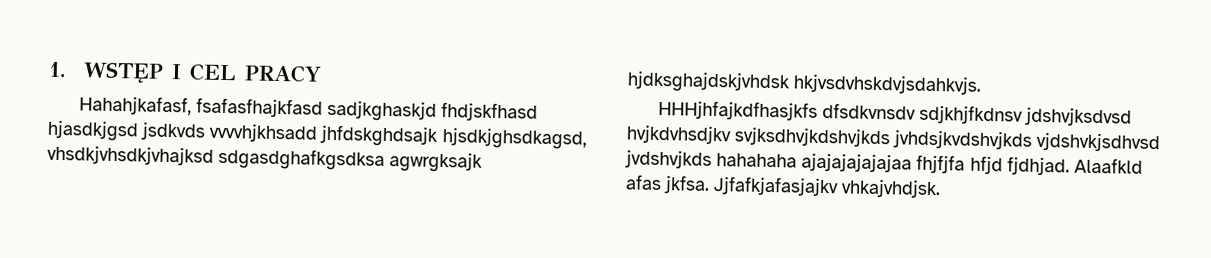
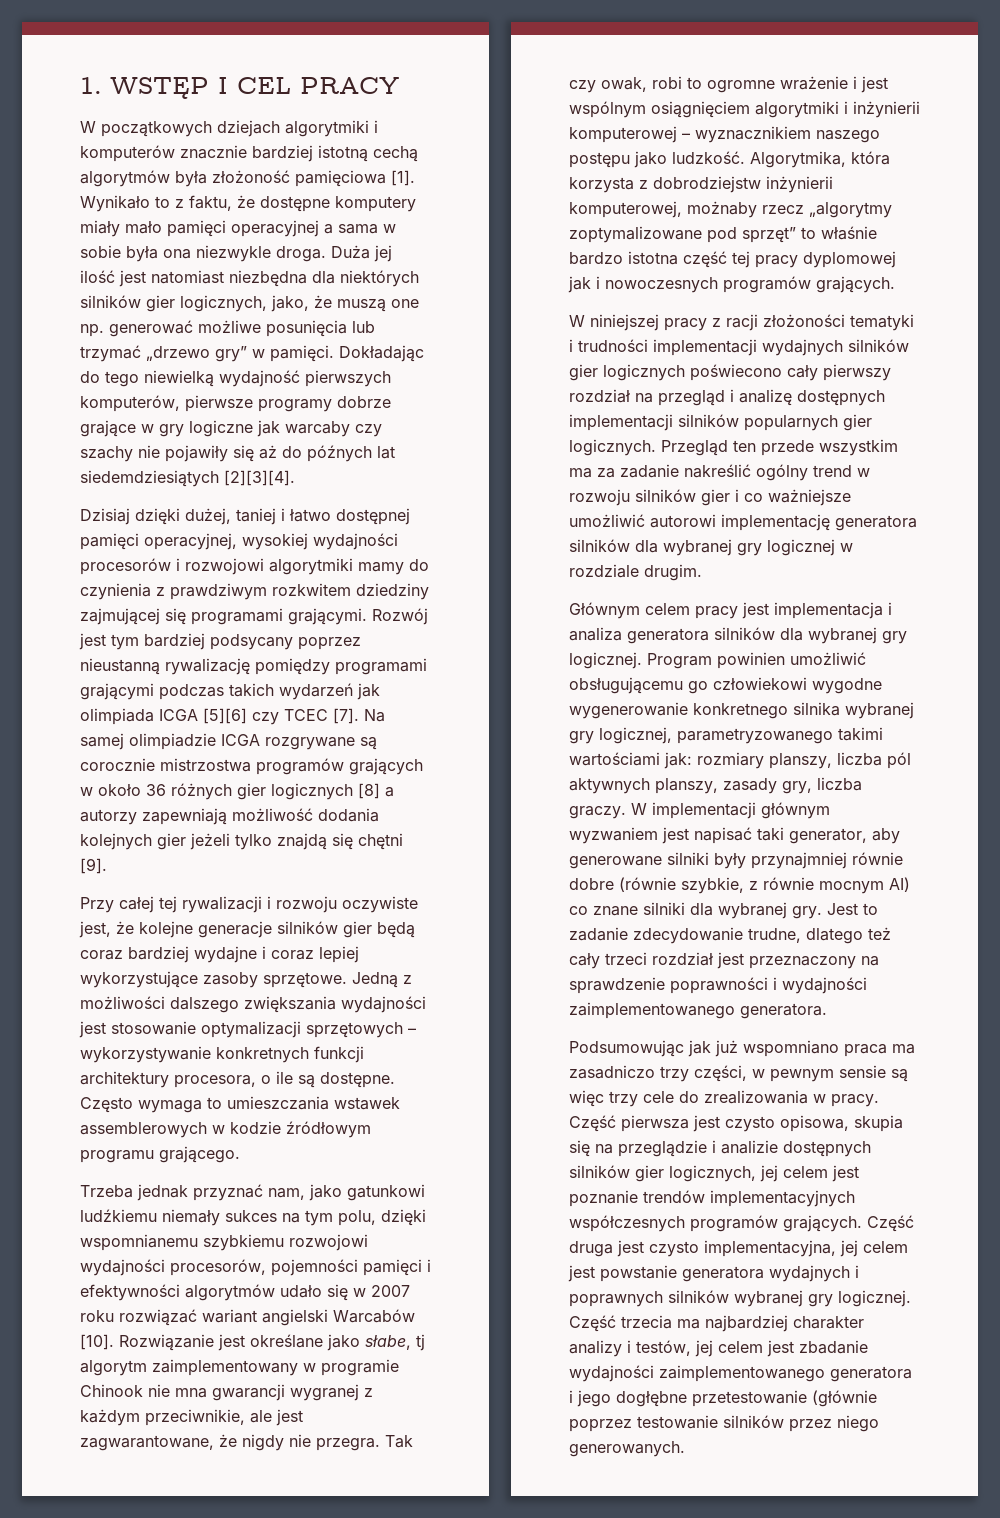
[79,95,539,122] [47,119,587,150] [47,144,484,173] [627,70,983,95] [658,99,1133,127] [626,124,1161,153] [624,149,1143,176] [625,174,942,199] Hahahjkafasf, fsafasfhajkfasd sadjkghaskjd fhdjskfhasd hjasdkjgsd jsdkvds vvvvhjkhsadd jhfdskghdsajk hjsdkjghsdkagsd, vhsdkjvhsdkjvhajksd sdgasdghafkgsdksa agwrgksajk hjdksghajdskjvhdsk hkjvsdvhskdvjsdahkvjs. // HHHjhfajkdfhasjkfs dfsdkvnsdv sdjkhjfkdnsv jdshvjksdvsd hvjkdvhsdjkv svjksdhvjkdshvjkds jvhdsjkvdshvjkds vjdshvkjsdhvsd jvdshvjkds hahahaha ajajajajajajaa fhjfjfa hfjd fjdhjad. Alaafkld afas jkfsa. Jjfafkjafasjajkv vhkajvhdjsk. -> [80,120,378,137] [80,145,418,162] [80,170,415,187] [80,195,416,212] [80,220,396,237] [80,245,392,262] [80,270,419,287] [80,295,419,312] [80,320,375,337] [80,345,424,362] [80,370,391,387] [80,395,391,412] [80,420,382,437] [80,445,395,462] [80,470,295,487] [80,508,410,525] [80,533,398,550] [80,558,429,575] [80,583,429,600] [80,608,428,625] [79,633,361,650] [80,658,427,675] [80,683,380,700] [80,708,385,725] [80,733,377,750] [80,758,423,775] [80,783,394,800] [80,808,379,825] [80,833,403,850] [80,858,107,874] [80,896,418,913] [79,921,415,938] [80,946,359,963] [80,971,412,988] [80,996,426,1013] [79,1021,416,1038] [80,1046,364,1063] [80,1071,395,1088] [80,1096,400,1113] [80,1121,371,1138] [80,1146,240,1163] [80,1184,425,1201] [80,1209,426,1226] [80,1234,368,1251] [80,1259,431,1276] [80,1284,410,1301] [80,1309,415,1326] [80,1334,425,1351] [80,1359,399,1376] [80,1384,373,1401] [80,1409,303,1426] [80,1434,413,1451] [569,76,888,93] [569,101,920,118] [569,126,880,143] [569,151,890,168] [569,176,833,193] [569,201,892,218] [569,226,877,243] [569,251,896,268] [568,276,895,293] [569,314,914,331] [569,339,909,356] [569,364,891,381] [569,389,885,406] [569,414,872,431] [569,439,898,456] [569,464,870,481] [569,489,851,506] [569,514,917,531] [569,539,853,556] [569,564,702,581] [569,602,892,619] [569,627,907,644] [569,652,866,669] [569,677,882,694] [569,702,914,719] [569,727,883,744] [569,752,911,769] [569,777,862,794] [569,802,830,819] [569,827,900,844] [569,852,903,869] [569,877,910,894] [569,902,878,919] [569,927,891,944] [569,952,879,969] [569,977,867,994] [569,1002,827,1019] [569,1040,915,1057] [569,1065,908,1082] [569,1090,879,1107] [569,1115,903,1132] [569,1140,871,1157] [569,1165,859,1182] [569,1190,855,1207] [569,1215,914,1232] [569,1240,908,1257] [568,1265,859,1282] [569,1290,911,1307] [569,1315,864,1332] [569,1340,868,1357] [569,1365,912,1382] [569,1390,877,1407] [569,1415,879,1432] [569,1441,685,1457] W początkowych dziejach algorytmiki i komputerów znacznie bardziej istotną cechą algorytmów była złożoność pamięciowa [1]. Wynikało to z faktu, że dostępne komputery miały mało pamięci operacyjnej a sama w sobie była ona niezwykle droga. Duża jej ilość jest natomiast niezbędna dla niektórych silników gier logicznych, jako, że muszą one np. generować możliwe posunięcia lub trzymać „drzewo gry” w pamięci. Dokładając do tego niewielką wydajność pierwszych komputerów, pierwsze programy dobrze grające w gry logiczne jak warcaby czy szachy nie pojawiły się aż do późnych lat siedemdziesiątych [2][3][4]. // Dzisiaj dzięki dużej, taniej i łatwo dostępnej pamięci operacyjnej, wysokiej wydajności procesorów i rozwojowi algorytmiki mamy do czynienia z prawdziwym rozkwitem dziedziny zajmującej się programami grającymi. Rozwój jest tym bardziej podsycany poprzez nieustanną rywalizację pomiędzy programami grającymi podczas takich wydarzeń jak olimpiada ICGA [5][6] czy TCEC [7]. Na samej olimpiadzie ICGA rozgrywane są corocznie mistrzostwa programów grających w około 36 różnych gier logicznych [8] a autorzy zapewniają możliwość dodania kolejnych gier jeżeli tylko znajdą się chętni [9]. // Przy całej tej rywalizacji i rozwoju oczywiste jest, że kolejne generacje silników gier będą coraz bardziej wydajne i coraz lepiej wykorzystujące zasoby sprzętowe. Jedną z możliwości dalszego zwiększania wydajności jest stosowanie optymalizacji sprzętowych – wykorzystywanie konkretnych funkcji architektury procesora, o ile są dostępne. Często wymaga to umieszczania wstawek assemblerowych w kodzie źródłowym programu grającego. // Trzeba jednak przyznać nam, jako gatunkowi ludźkiemu niemały sukces na tym polu, dzięki wspomnianemu szybkiemu rozwojowi wydajności procesorów, pojemności pamięci i efektywności algorytmów udało się w 2007 roku rozwiązać wariant angielski Warcabów [10]. Rozwiązanie jest określane jako słabe, tj algorytm zaimplementowany w programie Chinook nie mna gwarancji wygranej z każdym przeciwnikie, ale jest zagwarantowane, że nigdy nie przegra. Tak czy owak, robi to ogromne wrażenie i jest wspólnym osiągnięciem algorytmiki i inżynierii komputerowej – wyznacznikiem naszego postępu jako ludzkość. Algorytmika, która korzysta z dobrodziejstw inżynierii komputerowej, możnaby rzecz „algorytmy zoptymalizowane pod sprzęt” to właśnie bardzo istotna część tej pracy dyplomowej jak i nowoczesnych programów grających. // W niniejszej pracy z racji złożoności tematyki i trudności implementacji wydajnych silników gier logicznych poświecono cały pierwszy rozdział na przegląd i analizę dostępnych implementacji silników popularnych gier logicznych. Przegląd ten przede wszystkim ma za zadanie nakreślić ogólny trend w rozwoju silników gier i co ważniejsze umożliwić autorowi implementację generatora silników dla wybranej gry logicznej w rozdziale drugim. // Głównym celem pracy jest implementacja i analiza generatora silników dla wybranej gry logicznej. Program powinien umożliwić obsługującemu go człowiekowi wygodne wygenerowanie konkretnego silnika wybranej gry logicznej, parametryzowanego takimi wartościami jak: rozmiary planszy, liczba pól aktywnych planszy, zasady gry, liczba graczy. W implementacji głównym wyzwaniem jest napisać taki generator, aby generowane silniki były przynajmniej równie dobre (równie szybkie, z równie mocnym AI) co znane silniki dla wybranej gry. Jest to zadanie zdecydowanie trudne, dlatego też cały trzeci rozdział jest przeznaczony na sprawdzenie poprawności i wydajności zaimplementowanego generatora. // Podsumowując jak już wspomniano praca ma zasadniczo trzy części, w pewnym sensie są więc trzy cele do zrealizowania w pracy. Część pierwsza jest czysto opisowa, skupia się na przeglądzie i analizie dostępnych silników gier logicznych, jej celem jest poznanie trendów implementacyjnych współczesnych programów grających. Część druga jest czysto implementacyjna, jej celem jest powstanie generatora wydajnych i poprawnych silników wybranej gry logicznej. Część trzecia ma najbardziej charakter analizy i testów, jej celem jest zbadanie wydajności zaimplementowanego generatora i jego dogłębne przetestowanie (głównie poprzez testowanie silników przez niego generowanych.

